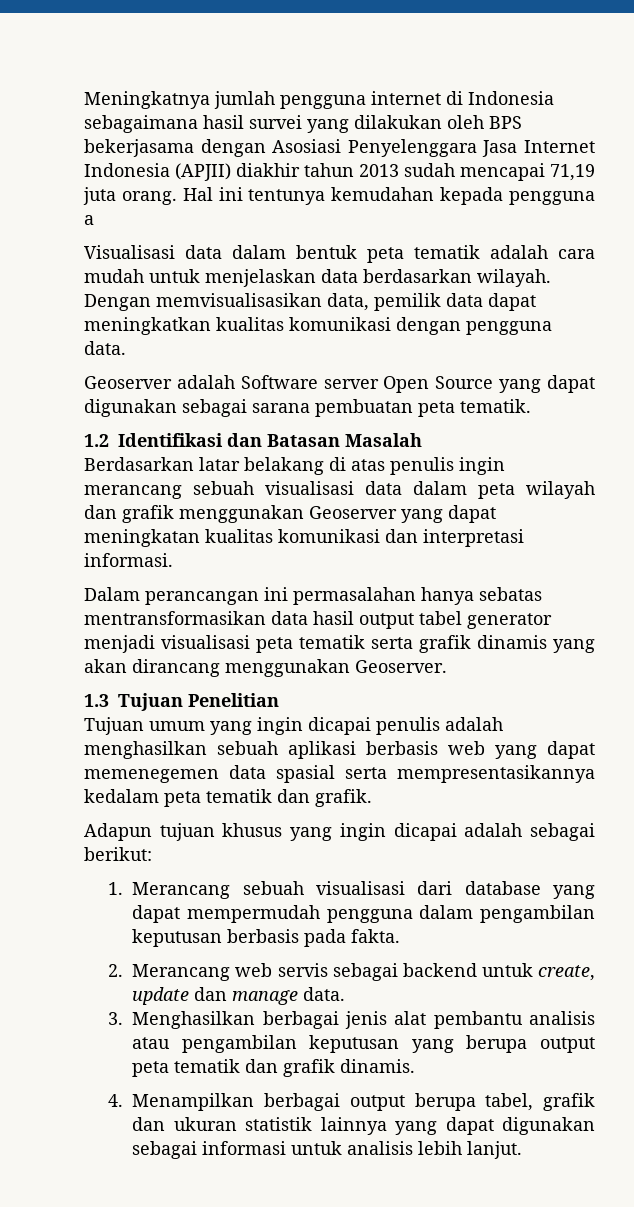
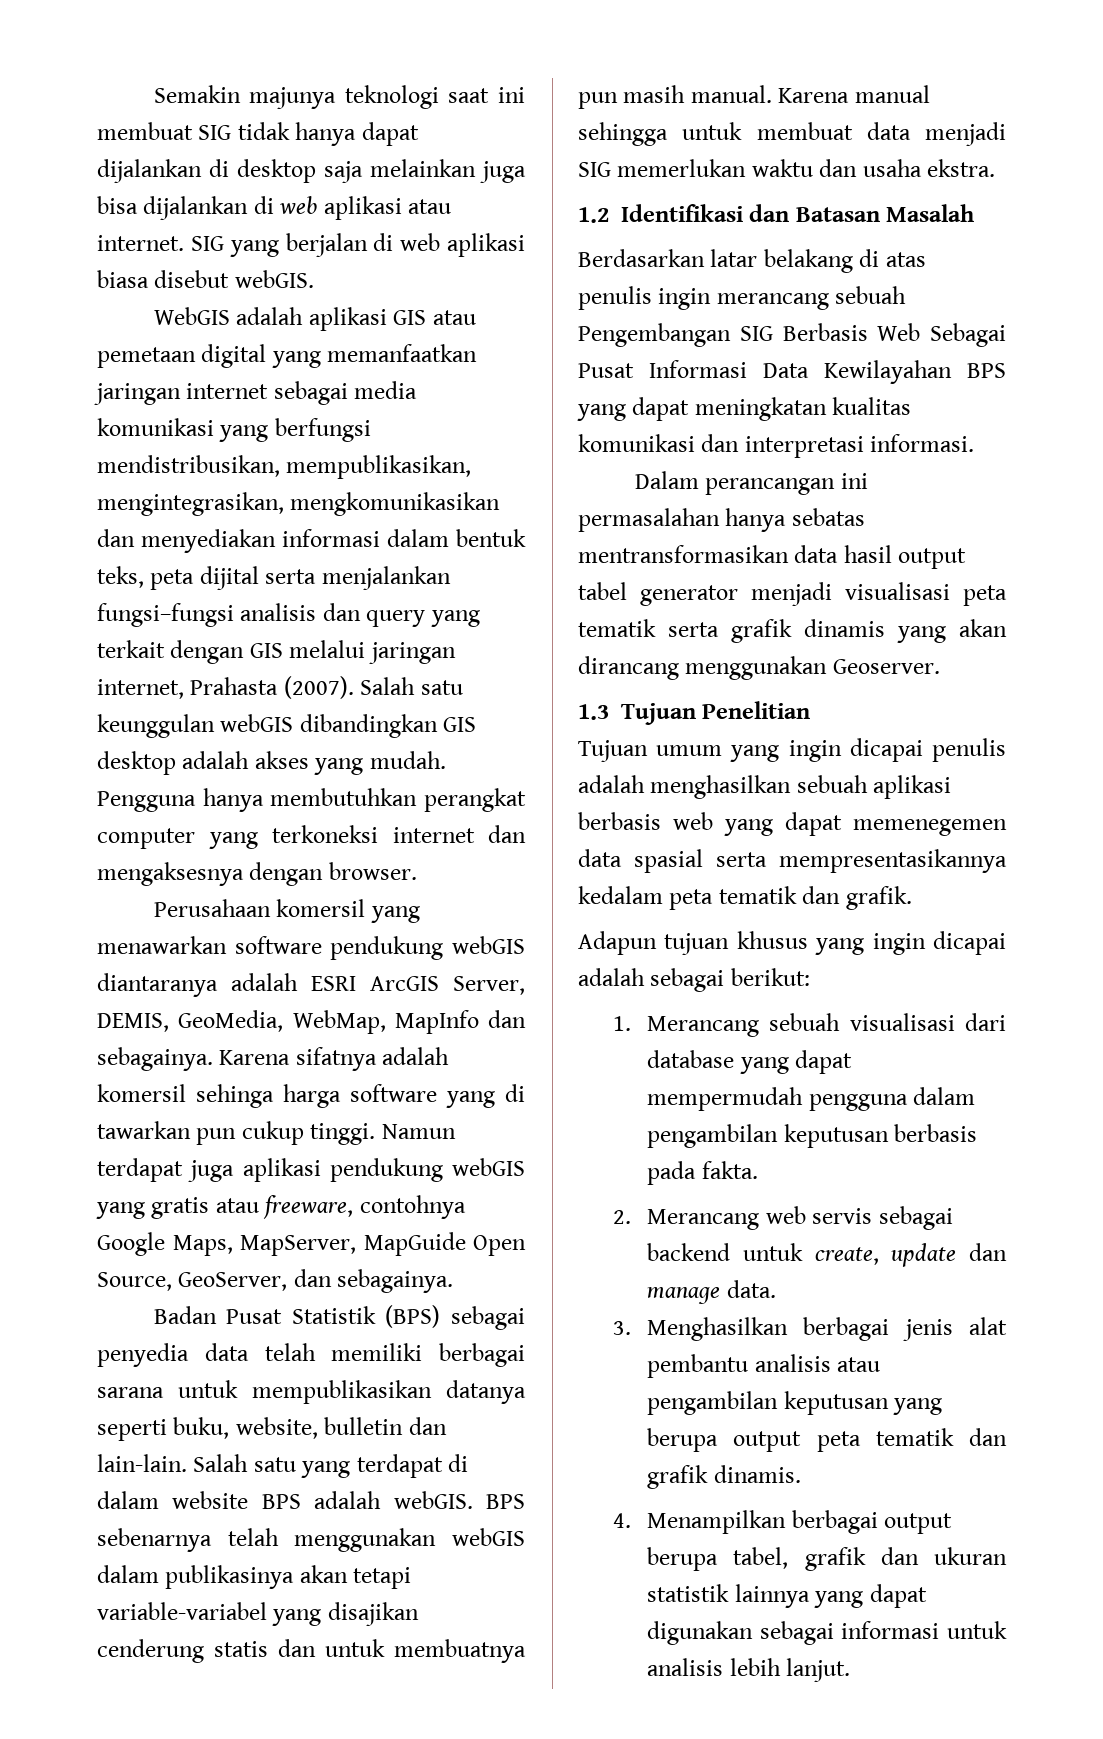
[84,91,554,109] [84,115,522,133] [84,139,595,157] [84,163,595,181] [83,187,595,205] [84,215,94,225] [84,245,595,263] [84,269,551,287] [84,293,536,311] [84,317,552,335] [84,341,126,355] [84,375,595,393] [84,399,531,417] Meningkatnya jumlah pengguna internet di Indonesia sebagaimana hasil survei yang dilakukan oleh BPS bekerjasama dengan Asosiasi Penyelenggara Jasa Internet Indonesia (APJII) diakhir tahun 2013 sudah mencapai 71,19 juta orang. Hal ini tentunya kemudahan kepada pengguna a // Visualisasi data dalam bentuk peta tematik adalah cara mudah untuk menjelaskan data berdasarkan wilayah. Dengan memvisualisasikan data, pemilik data dapat meningkatkan kualitas komunikasi dengan pengguna data. // Geoserver adalah Software server Open Source yang dapat digunakan sebagai sarana pembuatan peta tematik. -> [153,85,525,109] [97,122,419,146] [97,159,526,183] [97,196,452,220] [97,233,525,257] [97,270,314,288] [153,307,476,331] [97,344,478,368] [94,381,418,405] [97,418,371,442] [97,455,472,479] [97,492,501,516] [97,529,526,553] [97,566,451,590] [97,603,480,627] [97,640,456,664] [97,676,463,699] [97,714,477,738] [97,751,446,775] [97,788,526,812] [97,825,526,849] [97,862,417,886] [153,899,420,923] [97,936,525,960] [97,973,525,997] [97,1010,526,1034] [97,1047,450,1071] [97,1084,525,1108] [97,1121,456,1145] [97,1158,525,1182] [96,1195,466,1219] [97,1232,526,1256] [97,1269,454,1293] [153,1305,525,1330] [97,1343,525,1367] [97,1380,526,1404] [97,1417,447,1441] [97,1454,469,1478] [97,1491,525,1509] [97,1528,525,1552] [97,1565,412,1589] [97,1602,419,1626] [97,1639,526,1663] [578,85,930,109] [578,122,1006,146] [578,159,996,177] Semakin majunya teknologi saat ini membuat SIG tidak hanya dapat dijalankan di desktop saja melainkan juga bisa dijalankan di web aplikasi atau internet. SIG yang berjalan di web aplikasi biasa disebut webGIS. // WebGIS adalah aplikasi GIS atau pemetaan digital yang memanfaatkan jaringan internet sebagai media komunikasi yang berfungsi mendistribusikan, mempublikasikan, mengintegrasikan, mengkomunikasikan dan menyediakan informasi dalam bentuk teks, peta dijital serta menjalankan fungsi–fungsi analisis dan query yang terkait dengan GIS melalui jaringan internet, Prahasta (2007). Salah satu keunggulan webGIS dibandingkan GIS desktop adalah akses yang mudah. Pengguna hanya membutuhkan perangkat computer yang terkoneksi internet dan mengaksesnya dengan browser. // Perusahaan komersil yang menawarkan software pendukung webGIS diantaranya adalah ESRI ArcGIS Server, DEMIS, GeoMedia, WebMap, MapInfo dan sebagainya. Karena sifatnya adalah komersil sehinga harga software yang di tawarkan pun cukup tinggi. Namun terdapat juga aplikasi pendukung webGIS yang gratis atau freeware, contohnya Google Maps, MapServer, MapGuide Open Source, GeoServer, dan sebagainya. // Badan Pusat Statistik (BPS) sebagai penyedia data telah memiliki berbagai sarana untuk mempublikasikan datanya seperti buku, website, bulletin dan lain-lain. Salah satu yang terdapat di dalam website BPS adalah webGIS. BPS sebenarnya telah menggunakan webGIS dalam publikasinya akan tetapi variable-variabel yang disajikan cenderung statis dan untuk membuatnya pun masih manual. Karena manual sehingga untuk membuat data menjadi SIG memerlukan waktu dan usaha ekstra.
[265,481,595,499] [84,505,397,523] visualisasi data dalam peta wilayah dan grafik menggunakan Geoserver -> [578,323,1006,347] [578,360,1006,384] Pengembangan SIG Berbasis Web Sebagai Pusat Informasi Data Kewilayahan BPS

